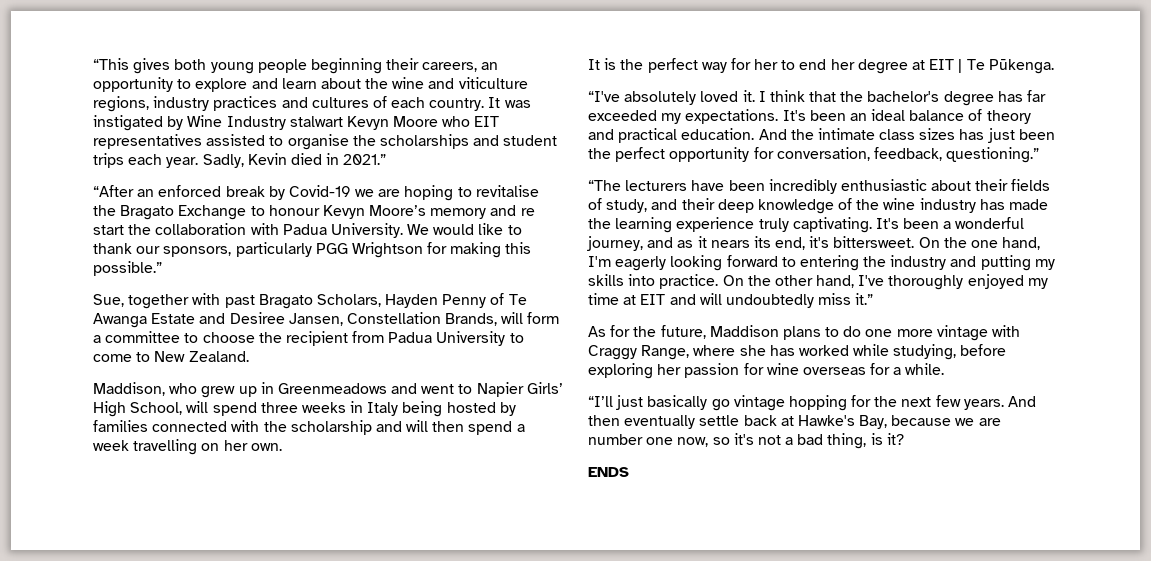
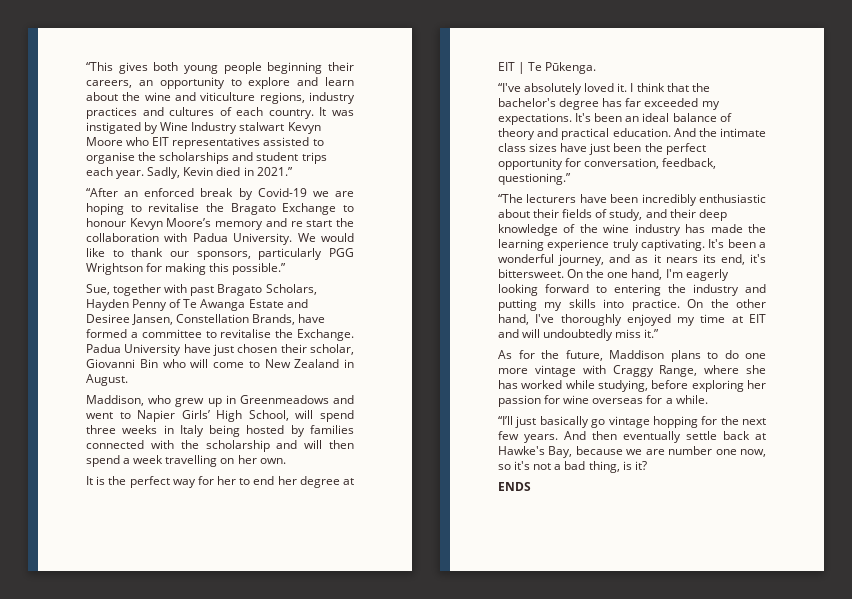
[501,312,560,324] will form -> [298,314,326,323] [86,329,127,338] have formed
[202,331,524,346] [93,351,249,362] choose the recipient from Padua University to come to New Zealand. -> [220,329,354,341] [86,344,354,356] [86,359,354,368] [86,374,128,386] revitalise the Exchange. Padua University have just chosen their scholar, Giovanni Bin who will come to New Zealand in August.
[959,129,985,140] has -> [560,143,588,152] have

